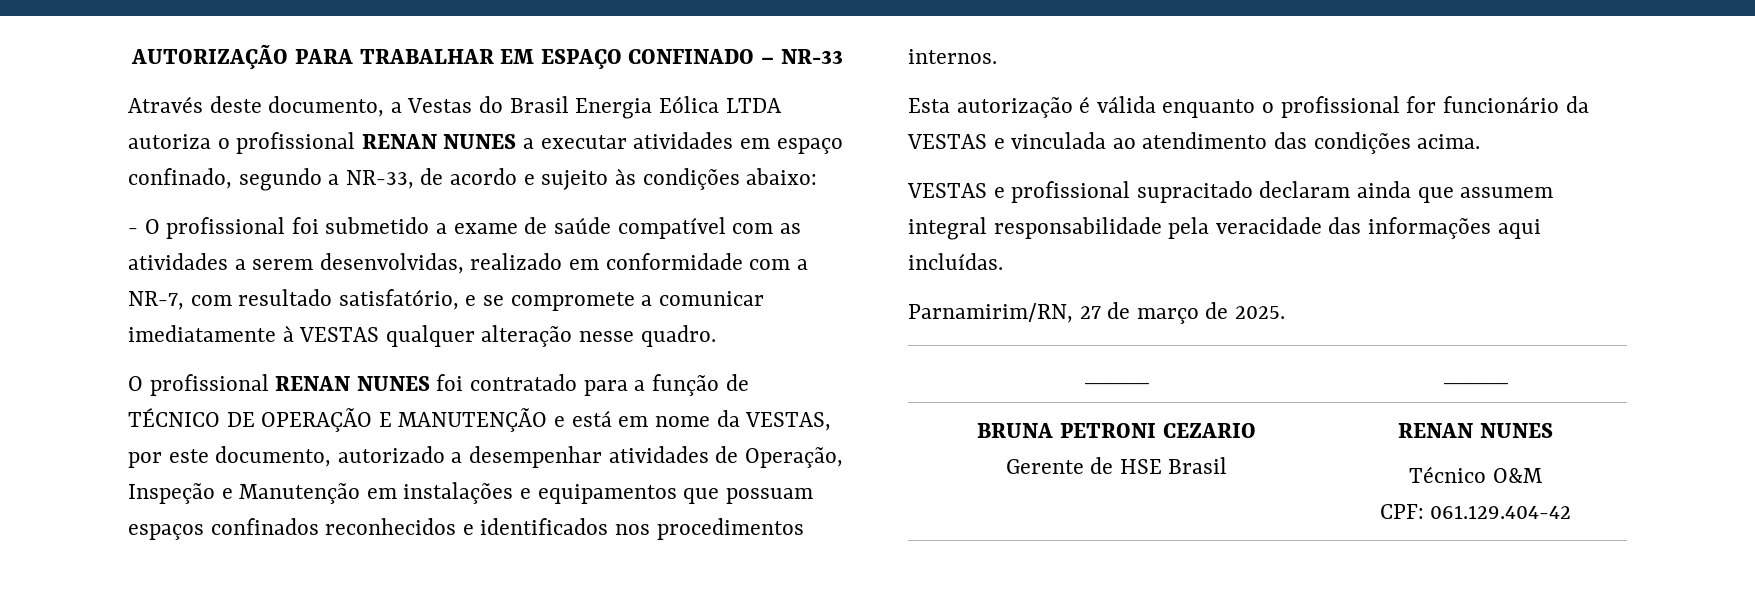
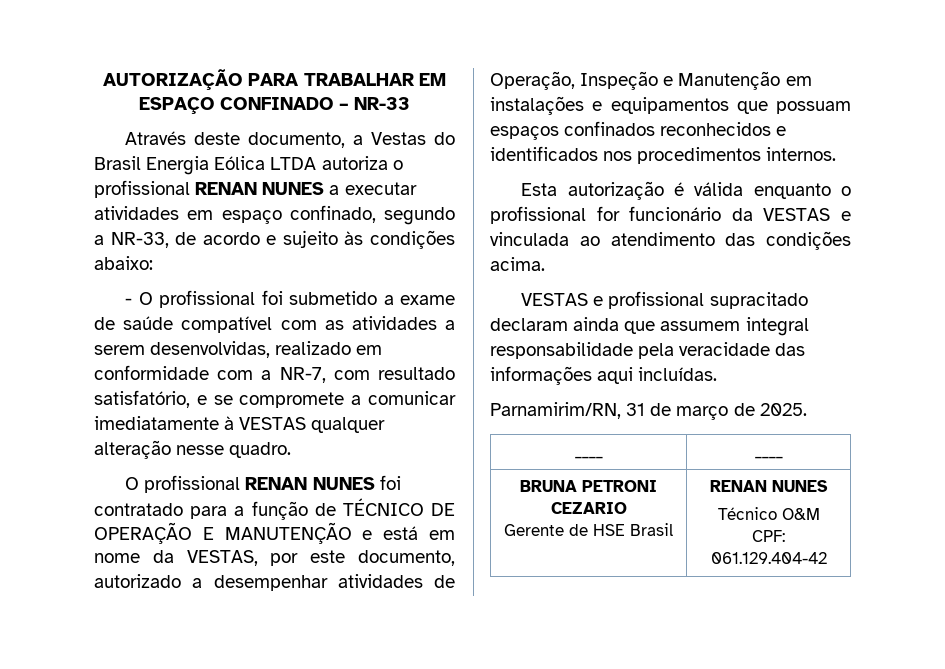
[1079,306,1101,319] 27 -> [626,403,646,416] 31

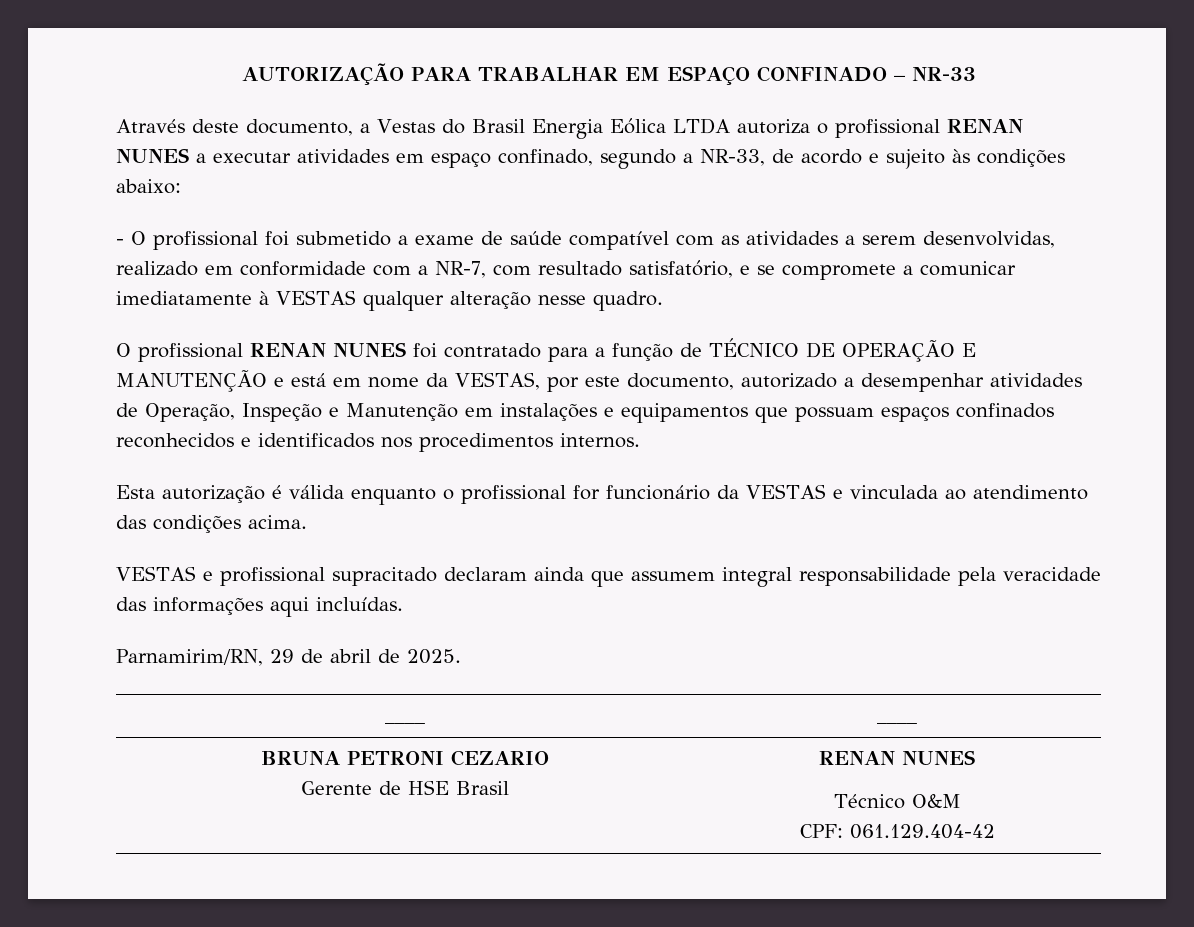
[626,403,729,420] 31 de março -> [269,649,371,663] 29 de abril

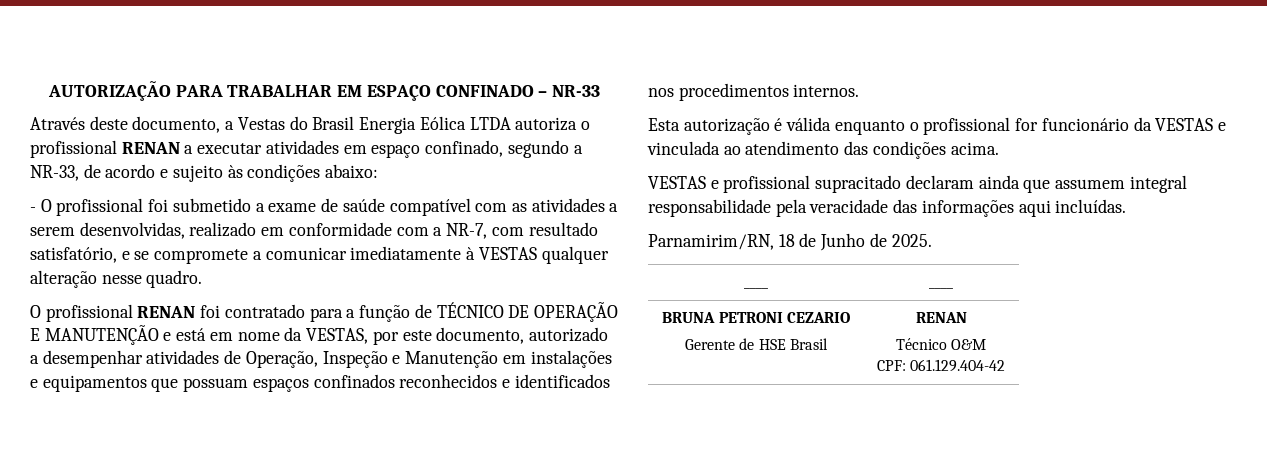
[116,148,189,163] NUNES -> (180, 148) none
[333,342,406,357] NUNES -> (196, 312) none
[269,649,371,663] 29 de abril -> [778,233,866,251] 18 de Junho
[902,750,975,765] NUNES -> (967, 317) none

